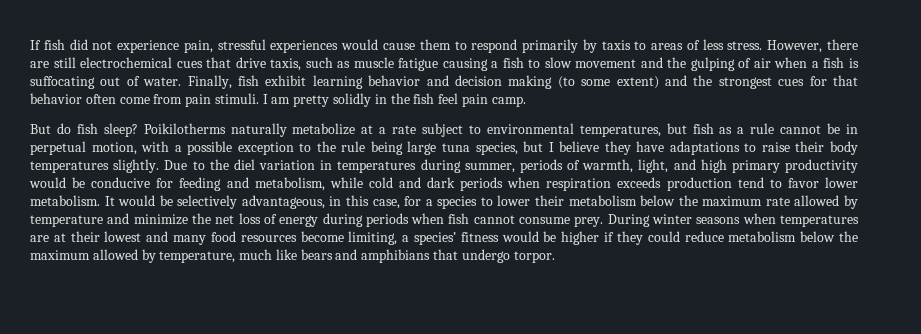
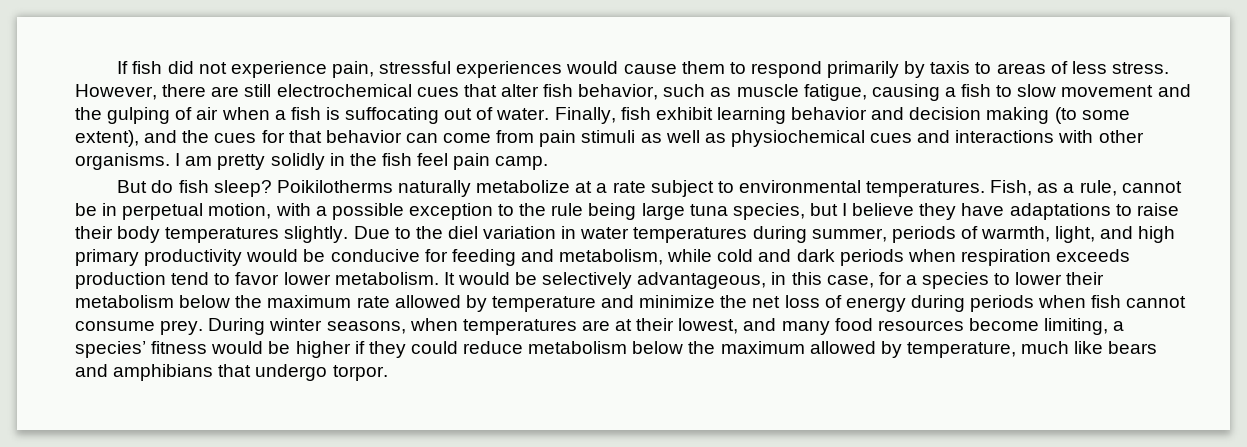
[235,57,302,71] drive taxis, -> [500,84,659,100] alter fish behavior,
[398,58,439,71] fatigue -> [803,84,867,101] fatigue,
[616,75,772,89] extent) and the strongest -> [75,130,210,147] extent), and the
[85,94,116,104] often -> [405,133,438,143] can
[214,93,259,104] stimuli. -> [581,130,1144,147] [75,153,170,170] stimuli as well as physiochemical cues and interactions with other organisms.
[579,123,714,137] temperatures, but fish -> [866,180,1033,197] temperatures. Fish,
[750,123,775,134] rule -> [1079,180,1117,196] rule,
(333, 165) none -> [580,227,630,239] water
[696,217,741,224] seasons -> [326,321,406,334] seasons,
[104,231,142,242] lowest -> [678,318,739,334] lowest,

